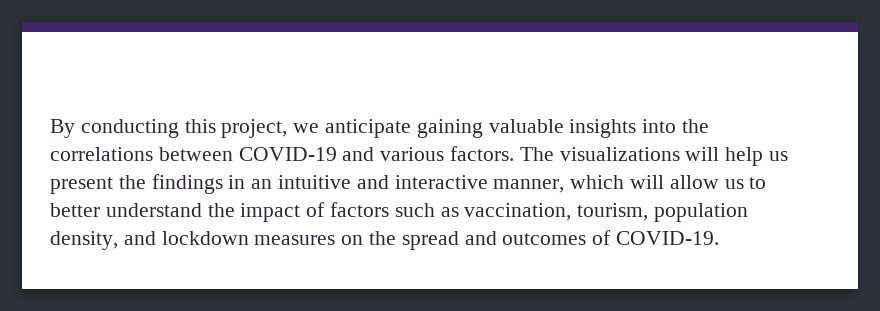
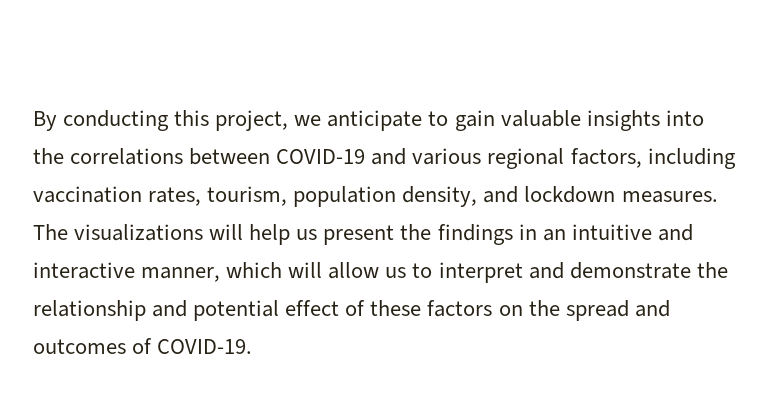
[416,119,483,138] gaining -> [428,110,495,131] to gain
[450,146,515,161] factors. -> [487,148,736,169] [33,186,718,207] regional factors, including vaccination rates, tourism, population density, and lockdown measures.
[50,202,749,222] [50,231,336,250] better understand the impact of factors such as vaccination, tourism, population density, and lockdown measures -> [438,262,728,283] [33,300,493,321] interpret and demonstrate the relationship and potential effect of these factors

